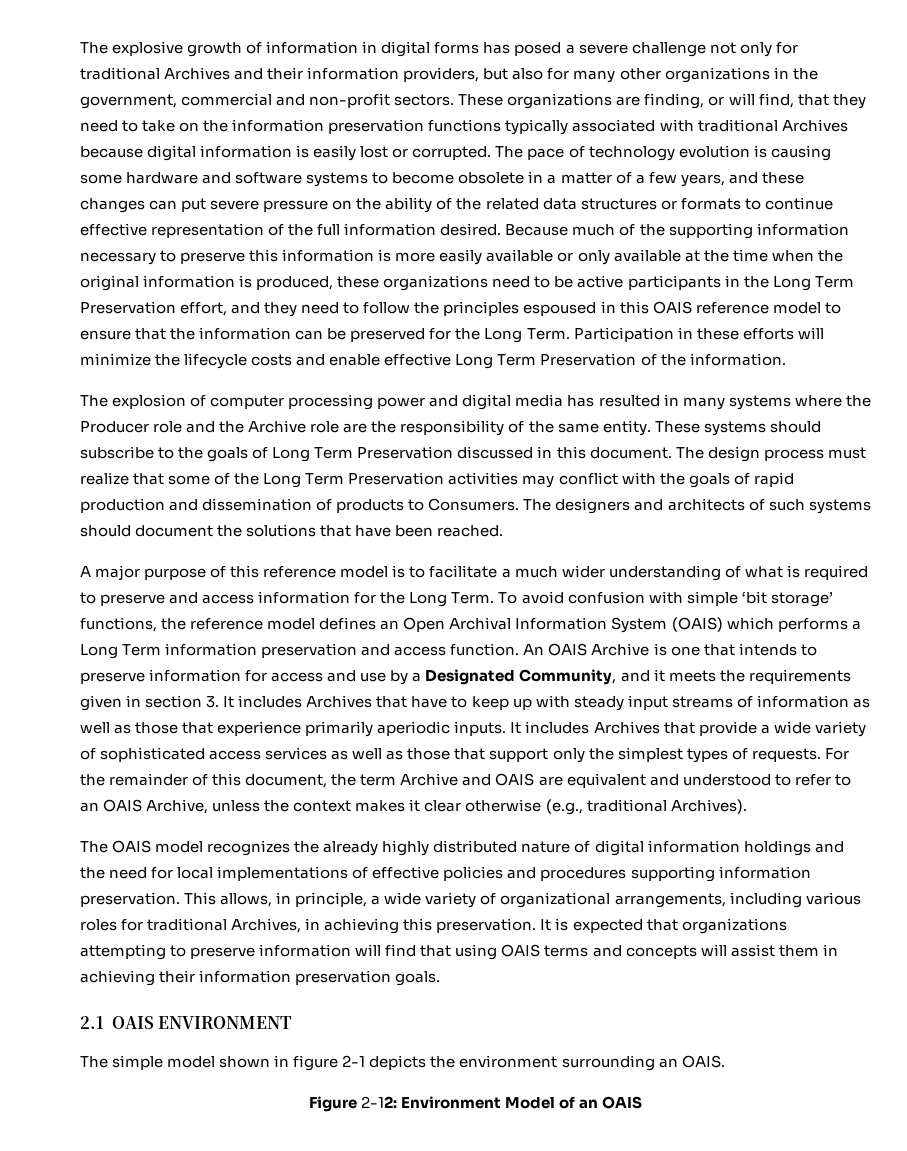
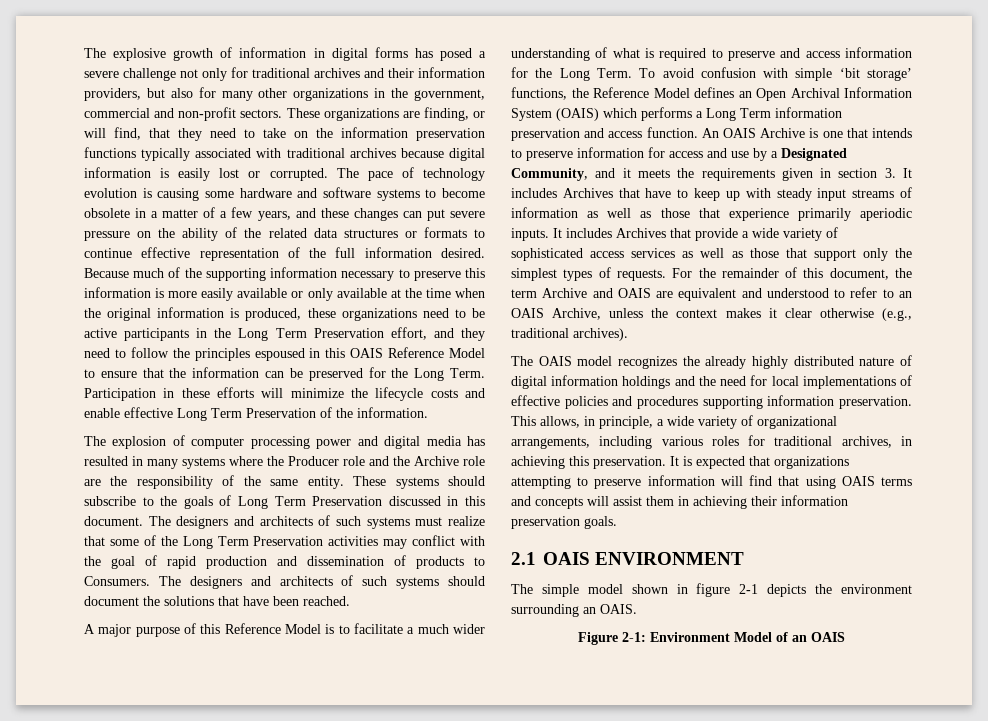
[164,67,231,80] Archives -> [314,68,360,78] archives
[781,119,848,132] Archives -> [349,148,396,158] archives
[695,302,821,314] reference model -> [388,347,485,358] Reference Model
[707,446,824,462] design process -> [176,515,410,529] designers and architects of such systems
[688,473,730,488] goals -> [111,556,135,569] goal
[263,566,389,578] reference model -> [224,623,321,634] Reference Model
[190,618,316,630] reference model -> [593,87,690,98] Reference Model
[670,799,747,814] Archives). -> [573,328,628,341] archives).
[231,918,302,933] Archives, -> [841,436,892,448] archives,
[360,1096,397,1108] 2-12: -> [622,632,646,642] 2-1:

